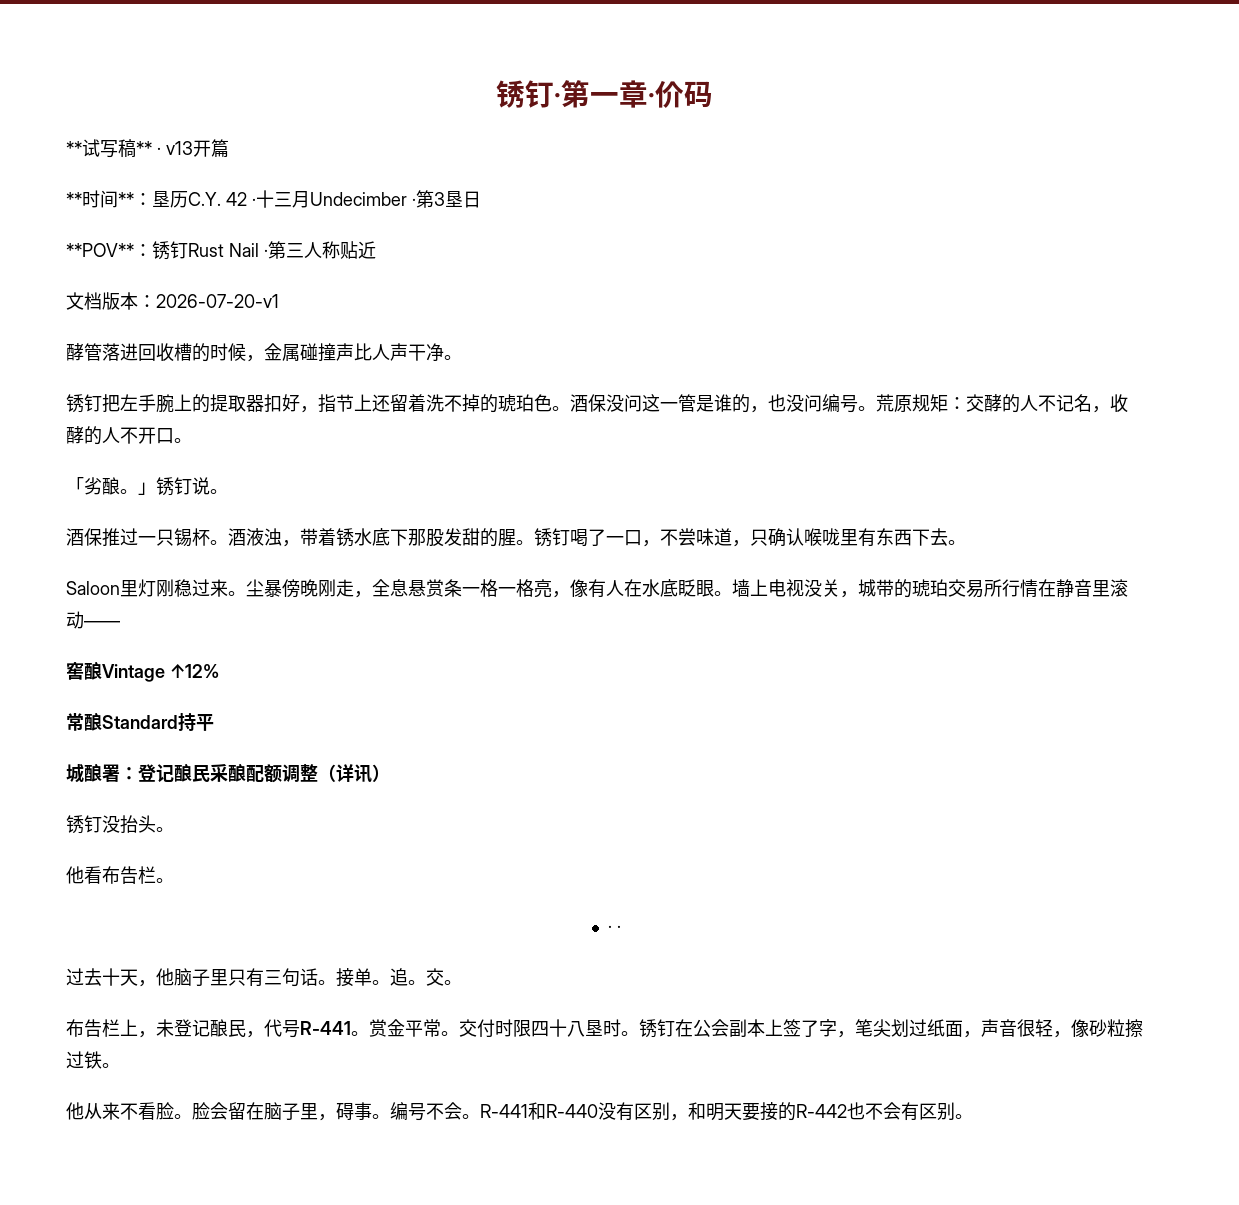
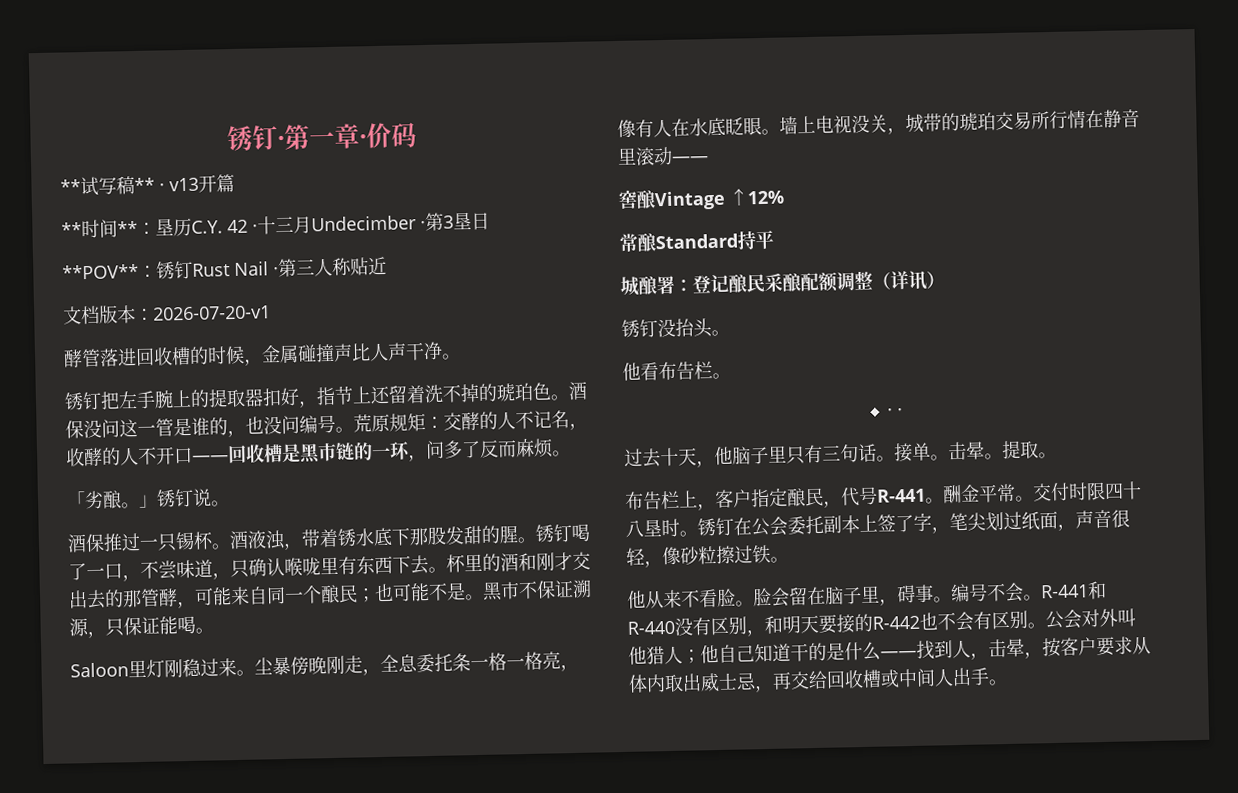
(174, 436) none -> [192,437,553,464] ——回收槽是黑市链的一环，问多了反而麻烦
(966, 542) none -> [446,551,591,573] [68,579,592,610] [69,615,214,639] 杯里的酒和刚才交出去的那管酵，可能来自同一个酿民；也可能不是。黑市不保证溯源，只保证能喝。
[408,579,444,597] 悬赏 -> [416,653,453,674] 委托
[390,968,444,986] 追。交 -> [948,440,1039,461] 击晕。提取
[156,1019,210,1037] 未登记 -> [714,487,788,509] 客户指定
[369,1019,387,1037] 赏 -> [942,484,962,504] 酬
(729, 1028) none -> [787,515,824,536] 委托
(973, 1116) none -> [1045,608,1136,630] [628,636,1151,665] [628,667,1008,693] 公会对外叫他猎人；他自己知道干的是什么——找到人，击晕，按客户要求从体内取出威士忌，再交给回收槽或中间人出手。

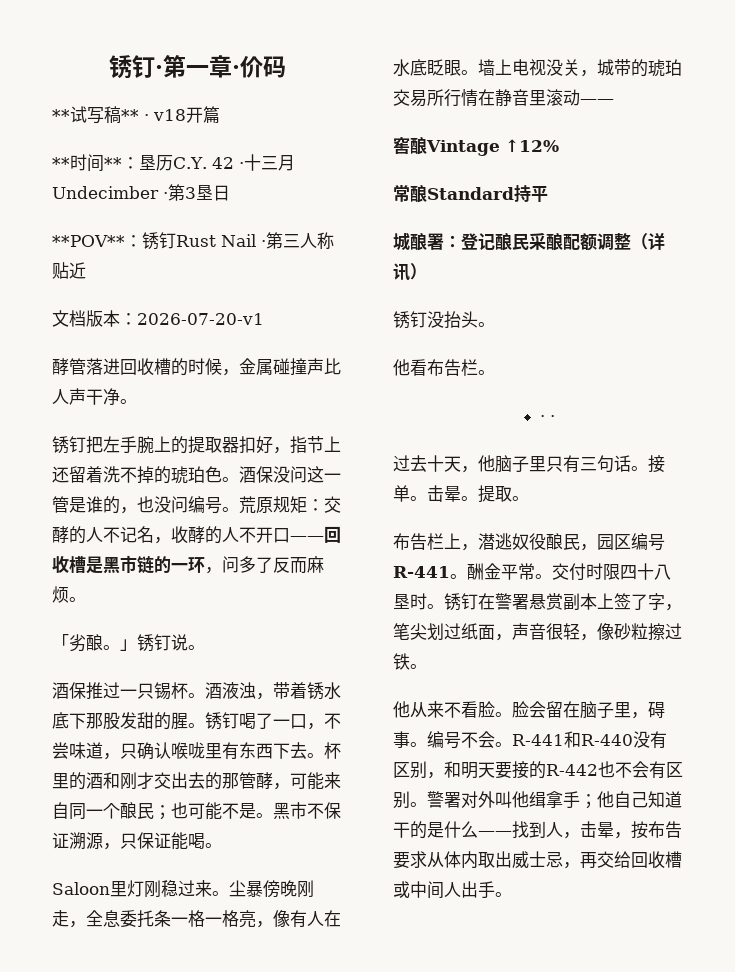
[169,177,199,192] v13 -> [153,109,186,121] v18
[714,487,860,509] 客户指定酿民，代 -> [478,533,648,551] 潜逃奴役酿民，园区编
[751,515,824,537] 公会委托 -> [495,593,563,610] 警署悬赏
[1045,609,1082,630] 公会 -> [427,791,461,808] 警署
[646,645,683,665] 猎人 -> [529,791,580,809] 缉拿手
[1060,637,1097,656] 客户 -> [648,821,682,838] 布告

